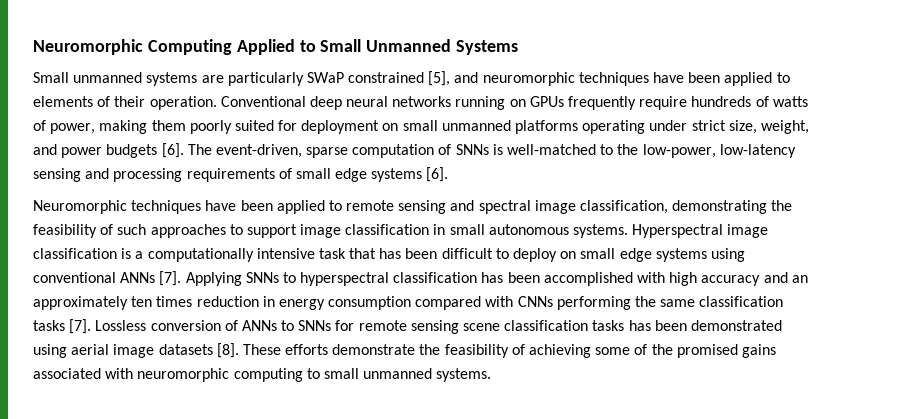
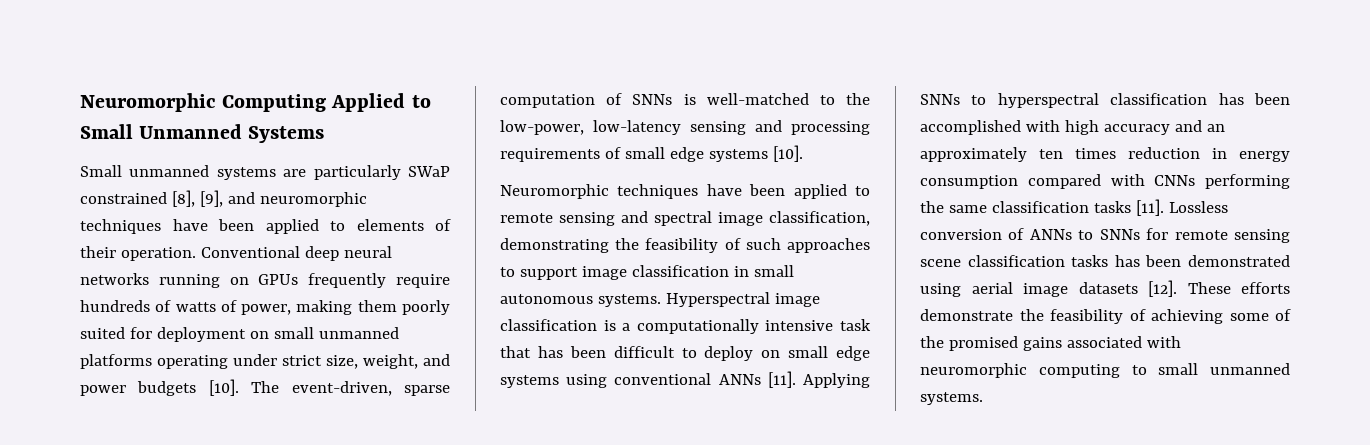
[428,71,451,86] [5], -> [171,190,223,207] [8], [9],
[161,143,184,158] [6]. -> [208,379,239,396] [10].
[426,167,449,182] [6]. -> [772,145,803,162] [10].
[159,271,182,286] [7]. -> [767,371,796,388] [11].
[69,319,92,334] [7]. -> [1135,199,1164,216] [11].
[216,343,239,358] [8]. -> [1148,280,1177,297] [12].

